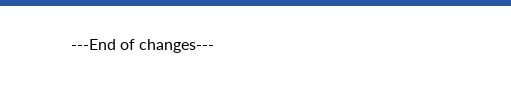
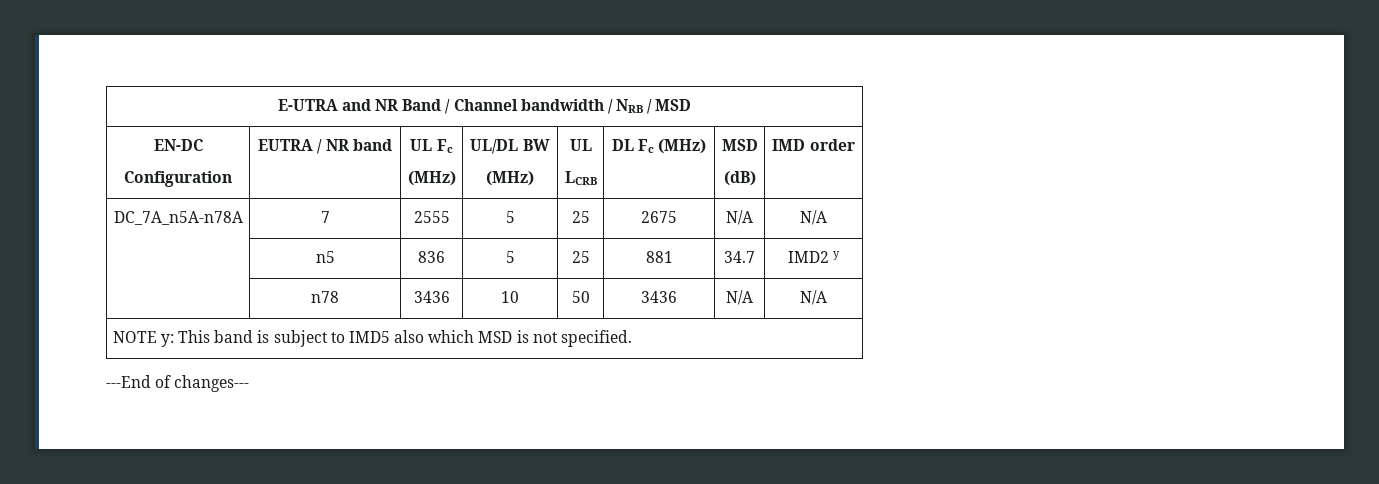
(71, 44) none -> [277,99,692,114] [153,139,203,151] [124,171,232,187] [258,139,392,154] [410,139,453,153] [407,171,456,186] [470,139,550,154] [486,171,534,186] [569,139,592,151] [564,171,597,185] [611,139,707,154] [721,139,758,151] [723,171,756,186] [772,139,855,151] [113,211,243,225] [320,211,330,223] [413,211,450,223] [505,211,515,223] [571,211,590,223] [641,211,677,223] [726,210,753,225] [800,210,827,225] [315,251,335,263] [418,251,445,263] [505,251,515,263] [571,251,590,263] [645,251,673,263] [724,251,755,263] [787,251,841,263] [311,291,339,303] [413,291,450,303] [501,291,519,303] [571,291,590,303] [641,291,677,303] [726,290,753,305] [800,290,827,305] [112,330,632,347] E-UTRA and NR Band / Channel bandwidth / NRB / MSD // EN-DC // Configuration | EUTRA / NR band | UL Fc // (MHz) | UL/DL BW // (MHz) | UL // LCRB | DL Fc (MHz) | MSD // (dB) | IMD order // DC_7A_n5A-n78A | 7 | 2555 | 5 | 25 | 2675 | N/A | N/A // | n5 | 836 | 5 | 25 | 881 | 34.7 | IMD2 y // | n78 | 3436 | 10 | 50 | 3436 | N/A | N/A // NOTE y: This band is subject to IMD5 also which MSD is not specified. //

